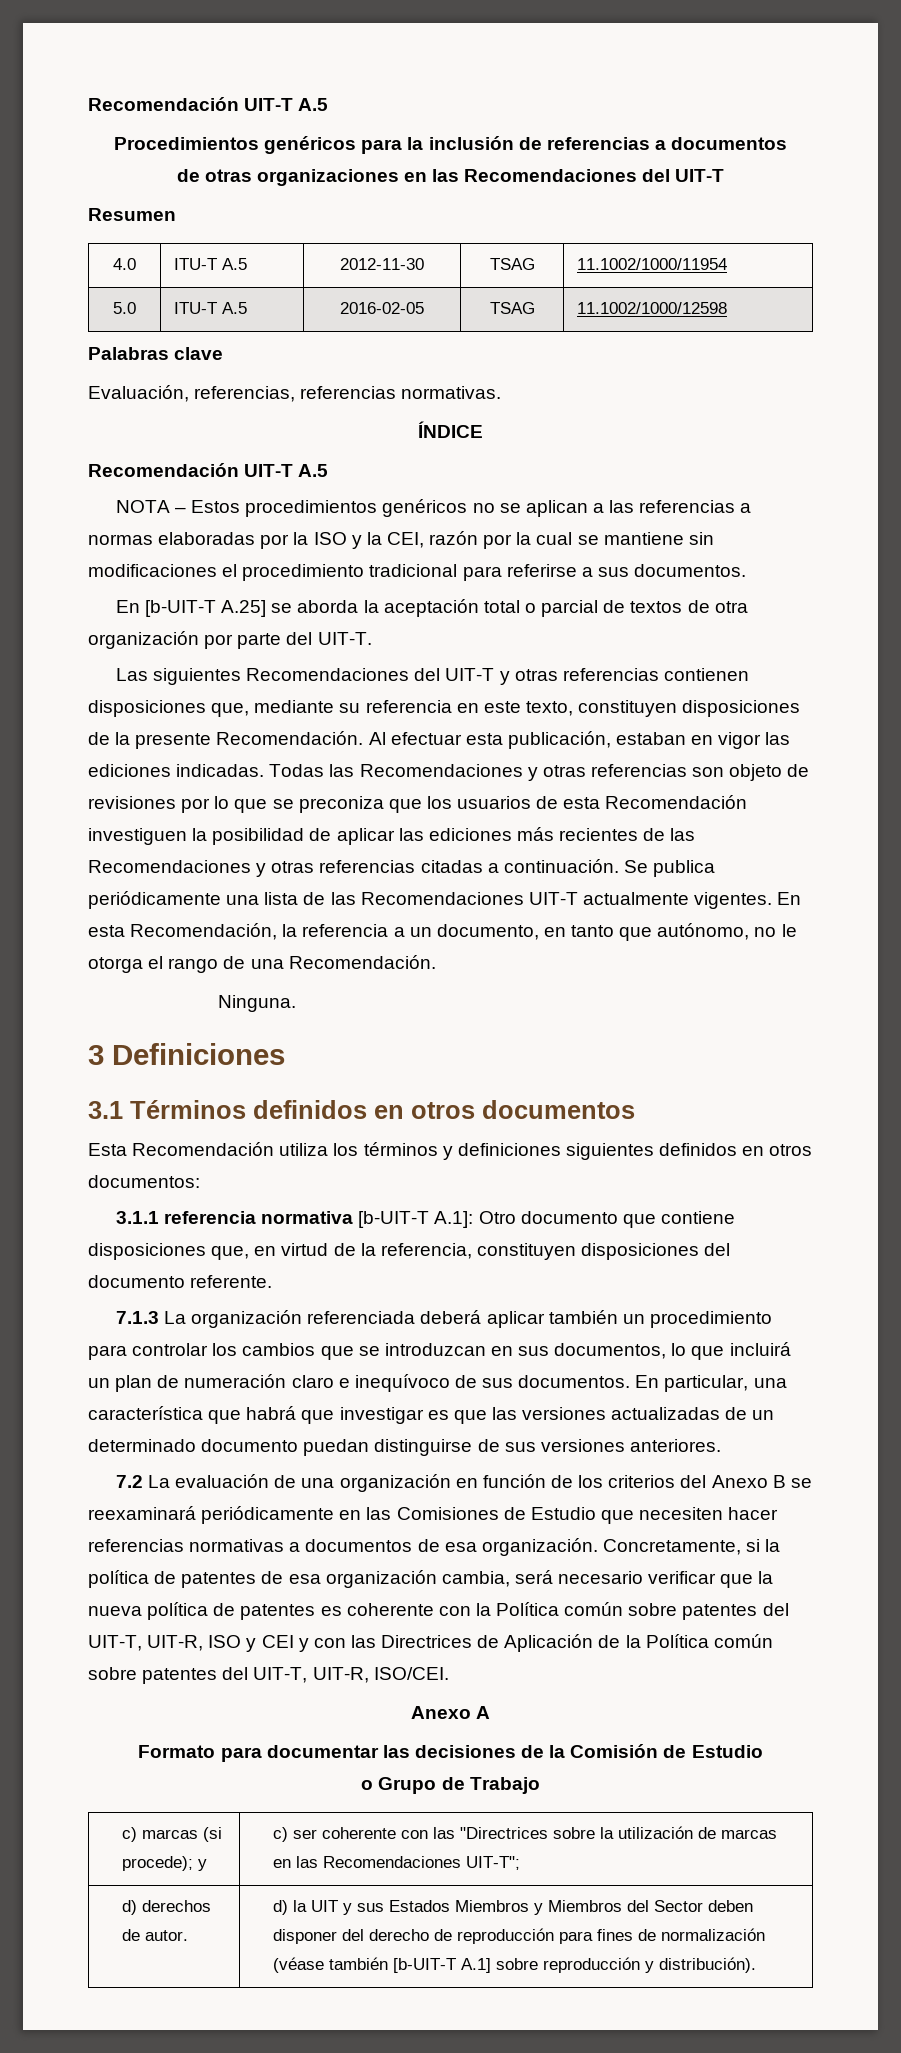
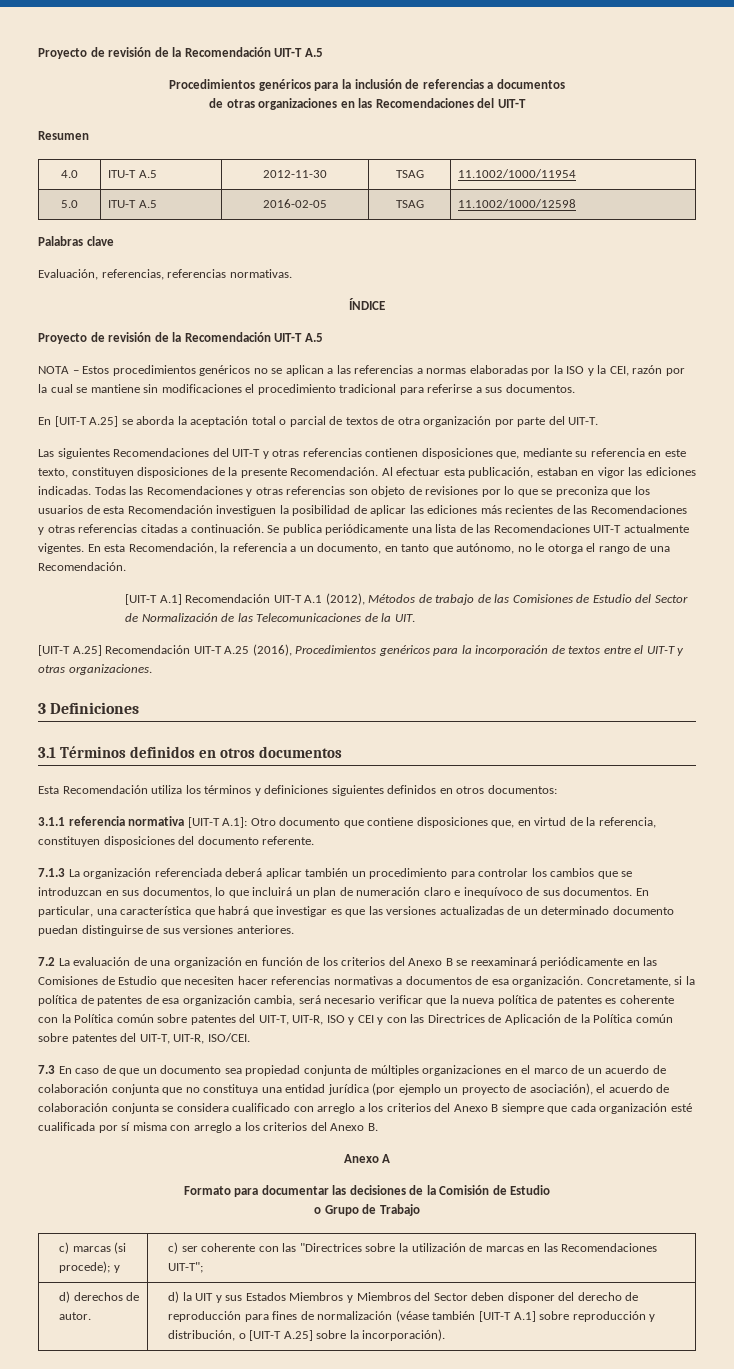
(88, 104) none -> [38,47,182,59] Proyecto de revisión de la
(483, 429) none -> [38,332,182,344] Proyecto de revisión de la
[145,600,217,617] [b-UIT-T -> [54,416,87,427] [UIT-T
[218,995,297,1012] Ninguna. -> [125,593,688,605] [125,613,415,622] [38,644,685,656] [38,664,152,675] [UIT-T A.1] Recomendación UIT-T A.1 (2012), Métodos de trabajo de las Comisiones de Estudio del Sector de Normalización de las Telecomunicaciones de la UIT. // [UIT-T A.25] Recomendación UIT-T A.25 (2016), Procedimientos genéricos para la incorporación de textos entre el UIT-T y otras organizaciones.
[358,1211,430,1228] [b-UIT-T -> [187,817,220,828] [UIT-T
(449, 1673) none -> [38,1065,666,1076] [38,1083,670,1095] [38,1103,692,1114] [38,1122,378,1133] // 7.3 En caso de que un documento sea propiedad conjunta de múltiples organizaciones en el marco de un acuerdo de colaboración conjunta que no constituya una entidad jurídica (por ejemplo un proyecto de asociación), el acuerdo de colaboración conjunta se considera cualificado con arreglo a los criterios del Anexo B siempre que cada organización esté cualificada por sí misma con arreglo a los criterios del Anexo B.
[392,1958,456,1973] [b-UIT-T -> [479,1311,512,1322] [UIT-T
[658,1957,756,1973] distribución). -> [168,1329,446,1341] distribución, o [UIT-T A.25] sobre la incorporación).

